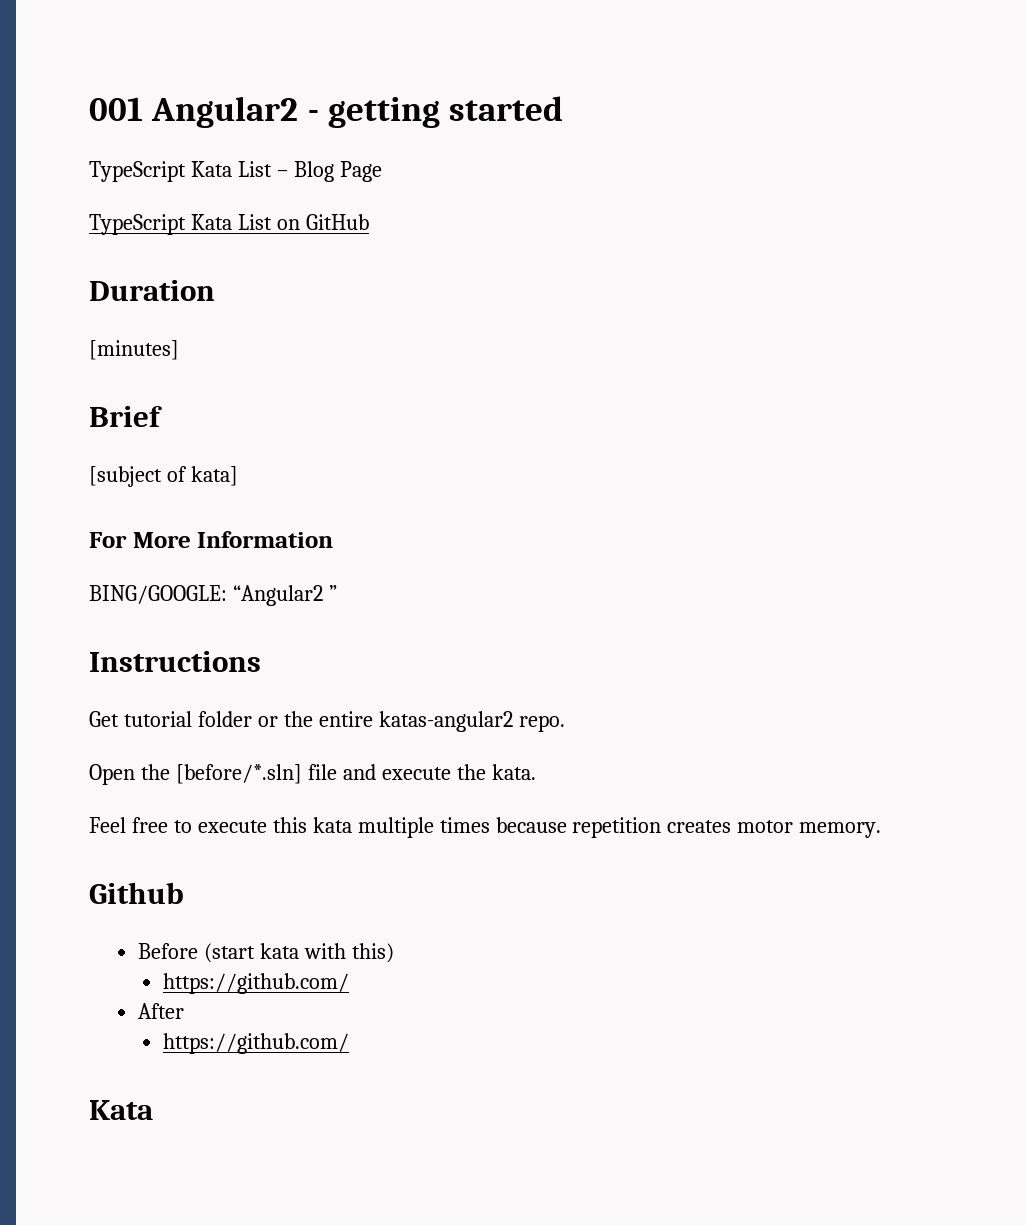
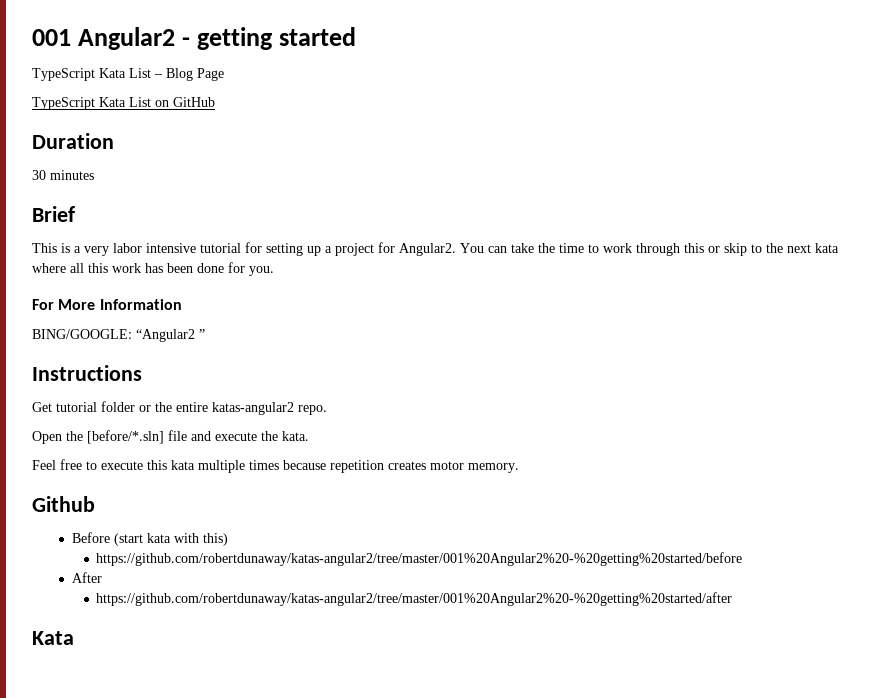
[89,340,179,360] [minutes] -> [32,170,94,180] 30 minutes
[89,466,238,487] [subject of kata] -> [32,242,839,256] [32,262,274,276] This is a very labor intensive tutorial for setting up a project for Angular2. You can take the time to work through this or skip to the next kata where all this work has been done for you.
[163,973,350,994] https://github.com/ -> [96,552,743,566] https://github.com/robertdunaway/katas-angular2/tree/master/001%20Angular2%20-%20getting%20started/before
[163,1033,350,1054] https://github.com/ -> [96,592,733,606] https://github.com/robertdunaway/katas-angular2/tree/master/001%20Angular2%20-%20getting%20started/after

